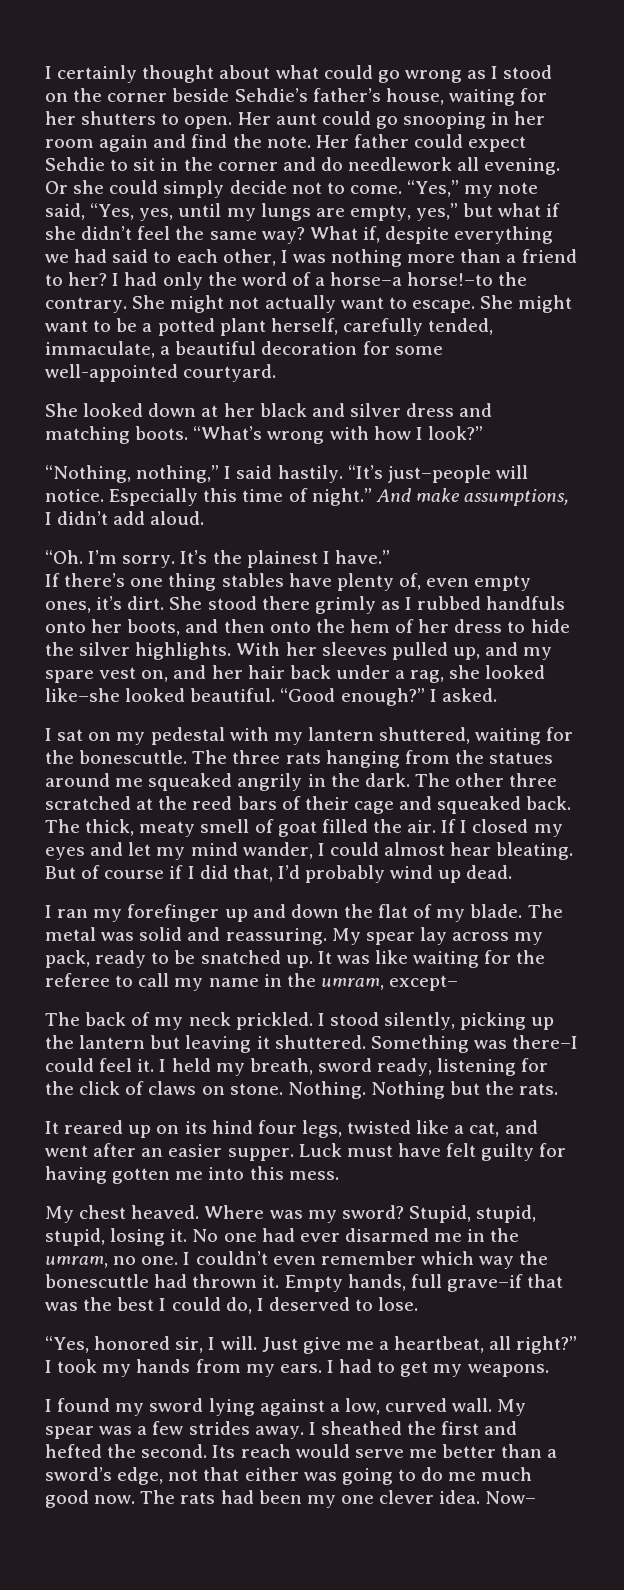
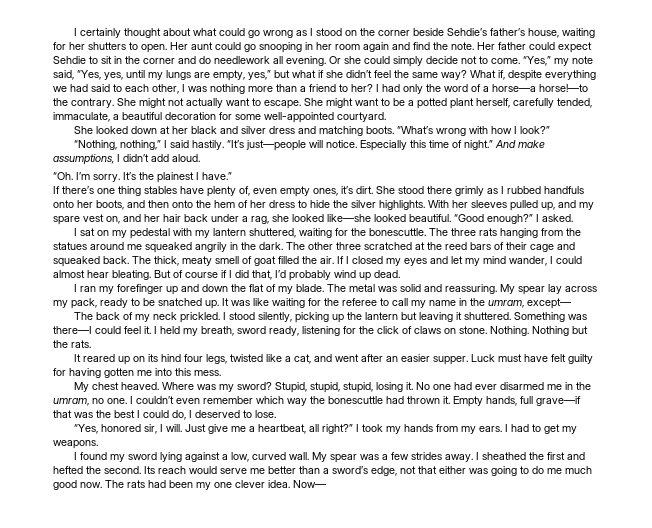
[330,272,494,286] horse–a horse!–to -> [492,84,588,92] horse—a horse!—to
[387,465,491,483] just–people -> [245,140,306,151] just—people
[45,688,120,702] like–she -> [327,214,371,222] like—she
[389,975,459,991] except– -> [527,298,571,309] except—
[512,1035,579,1049] there–I -> [53,326,92,334] there—I
[446,1274,523,1292] grave–if -> [536,396,581,406] grave—if
[485,1491,537,1504] Now– -> [293,480,326,488] Now—

